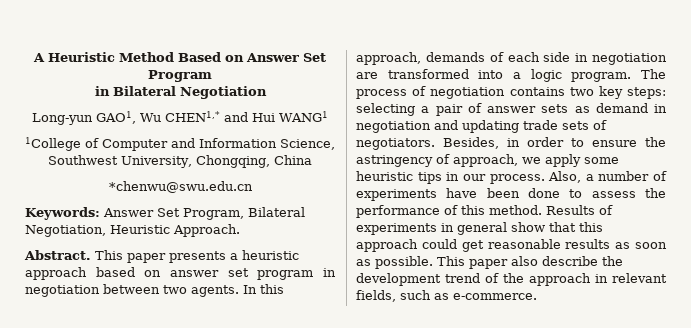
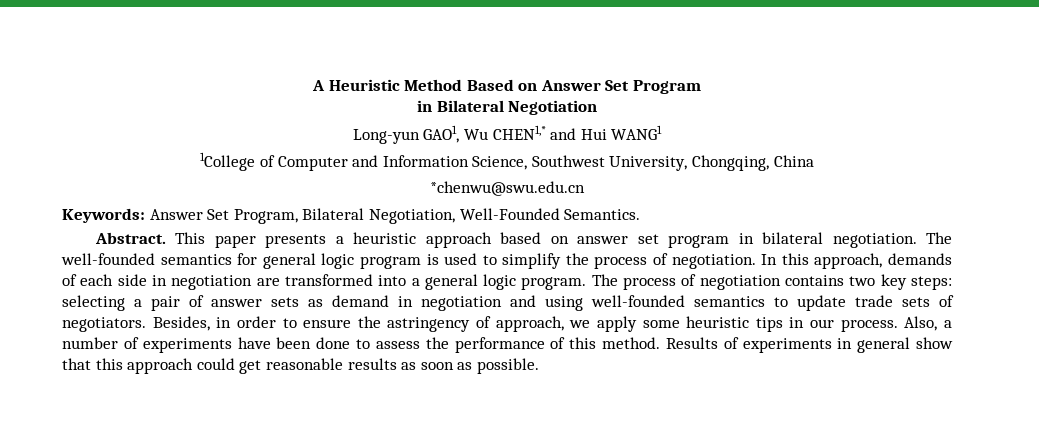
[110,224,240,237] Heuristic Approach. -> [459,208,641,220] Well-Founded Semantics.
[25,284,239,297] negotiation between two agents. -> [762,232,952,248] [61,253,756,269] bilateral negotiation. The well-founded semantics for general logic program is used to simplify the process of negotiation.
(521, 75) none -> [424,274,478,290] general
[462,120,519,133] updating -> [545,295,846,311] using well-founded semantics to update
[437,256,623,269] [356,273,667,286] [356,290,537,302] This paper also describe the development trend of the approach in relevant fields, such as e-commerce. -> (539, 366) none

